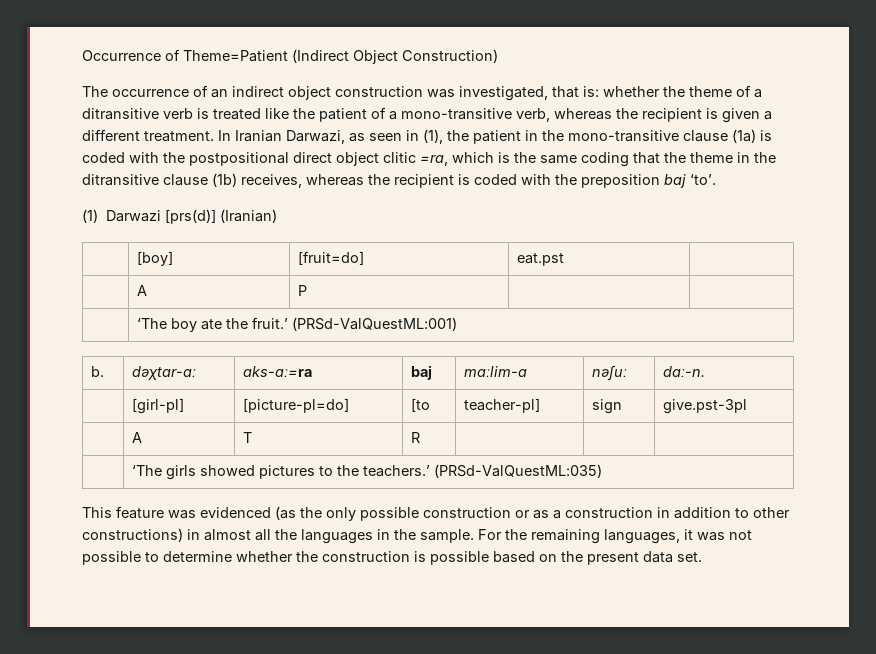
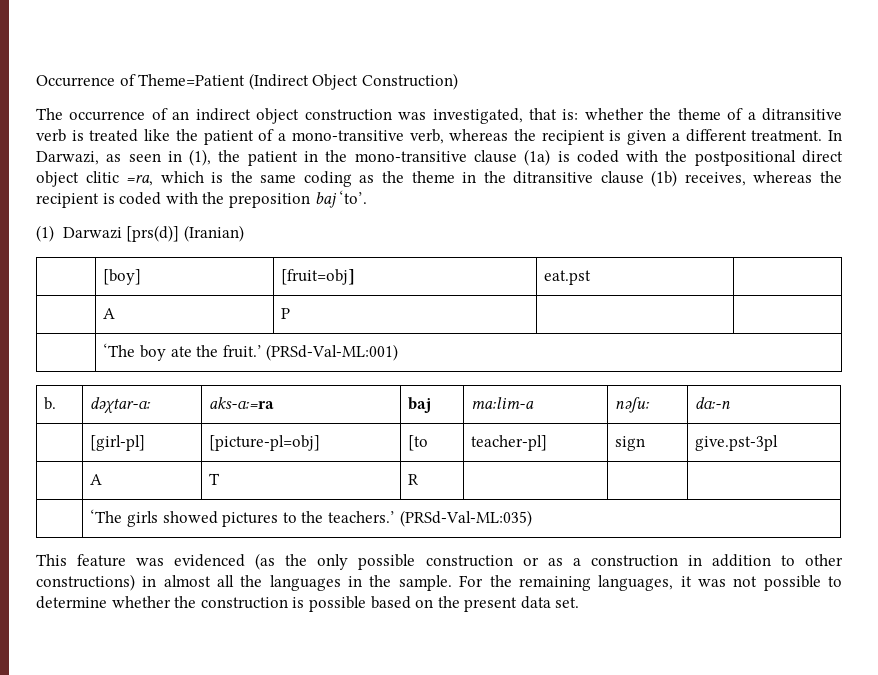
[235,130,282,142] Iranian -> (842, 135) none
[633,152,660,164] that -> [359,175,375,183] as
[297,251,364,265] [fruit=do] -> [281,269,356,285] [fruit=obj]
[291,317,457,331] (PRSd-ValQuestML:001) -> [266,344,399,361] (PRSd-Val-ML:001)
[662,366,705,377] dɑː-n. -> [695,397,731,409] dɑː-n
[242,398,349,413] [picture-pl=do] -> [209,435,321,451] [picture-pl=obj]
[433,464,602,478] (PRSd-ValQuestML:035) -> [399,510,532,527] (PRSd-Val-ML:035)

